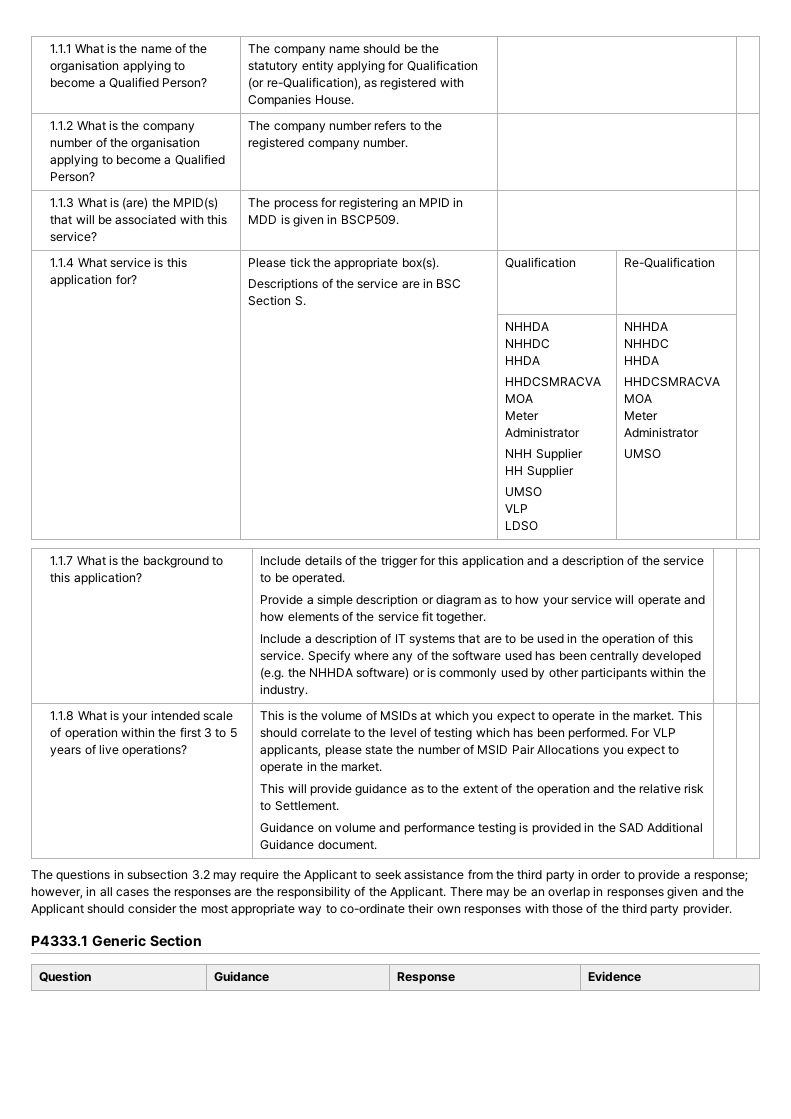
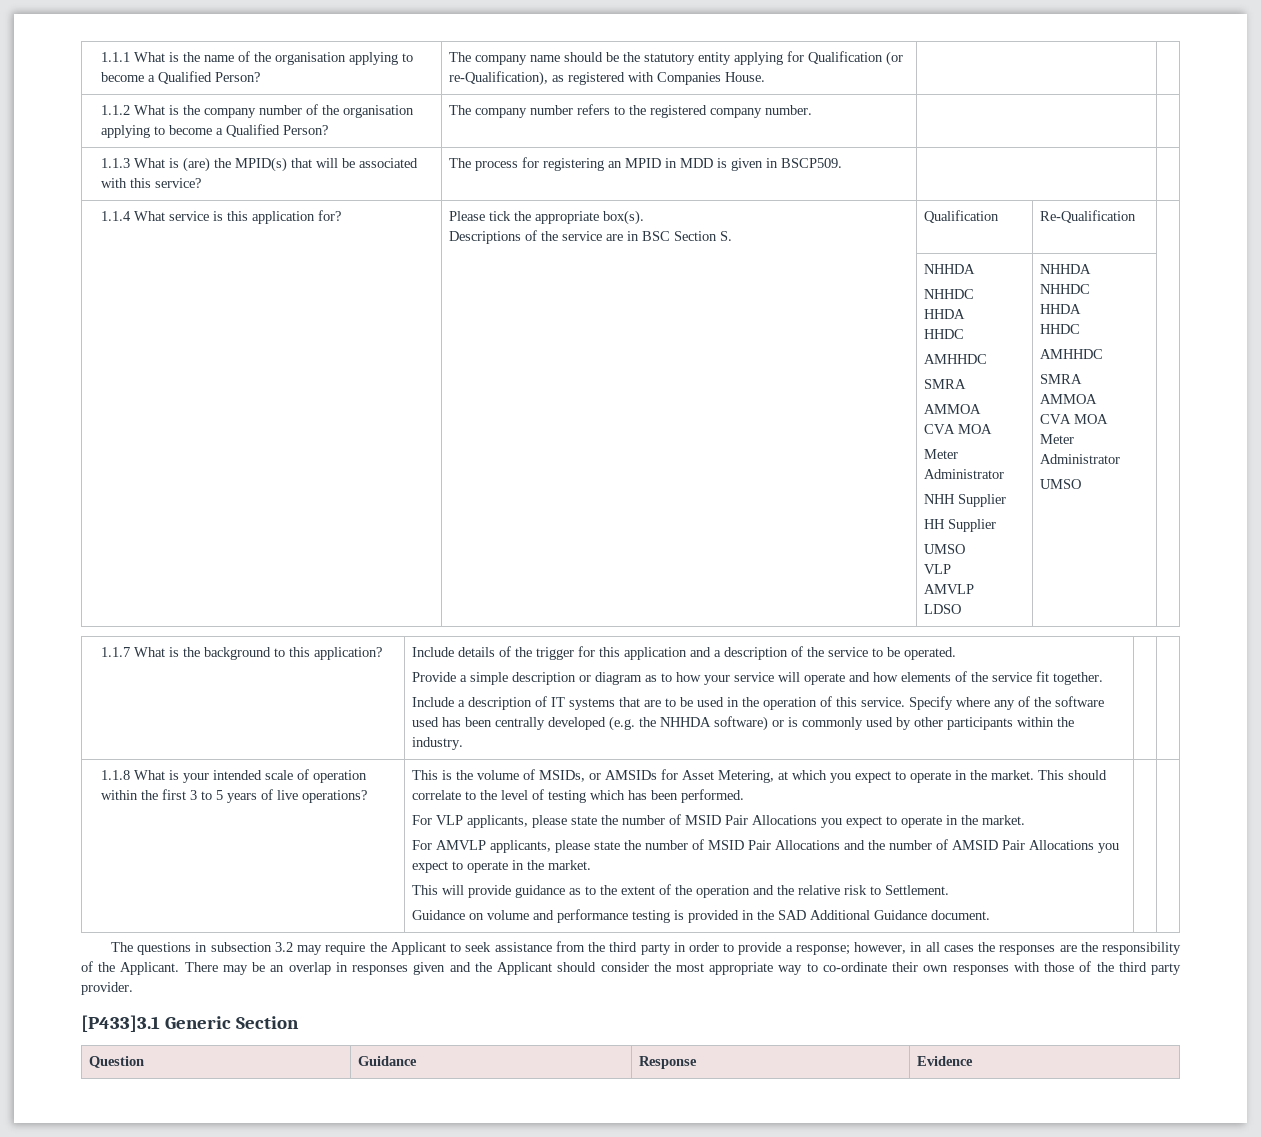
[505,377,602,387] HHDCSMRACVA -> [923,329,964,339] [923,354,987,364] [923,379,966,389] [923,404,981,414] [923,424,955,434] HHDC // AMHHDC // SMRA // AMMOA // CVA
(529, 508) none -> [923,584,974,594] // AMVLP
[624,377,721,387] HHDCSMRACVA -> [1039,324,1080,334] [1039,349,1103,359] [1039,374,1082,384] [1039,394,1097,404] [1039,414,1071,424] HHDC // AMHHDC // SMRA // AMMOA // CVA
[380,711,418,721] MSIDs -> [538,769,774,783] MSIDs, or AMSIDs for Asset Metering,
(628, 733) none -> (744, 796) //
(383, 767) none -> [411,839,1119,853] [411,860,591,873] // For AMVLP applicants, please state the number of MSID Pair Allocations and the number of AMSID Pair Allocations you expect to operate in the market.
[31,935,88,947] P4333.1 -> [81,1015,160,1032] [P433]3.1

